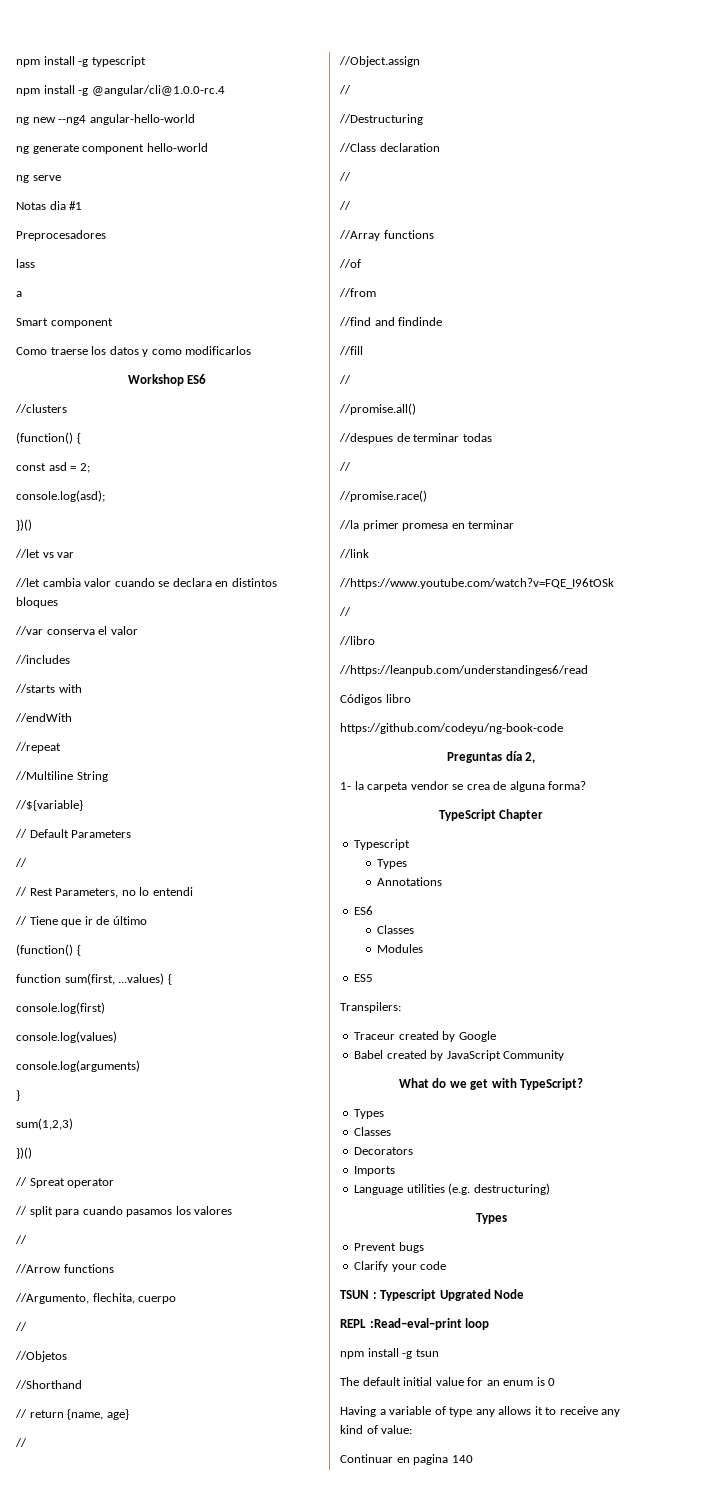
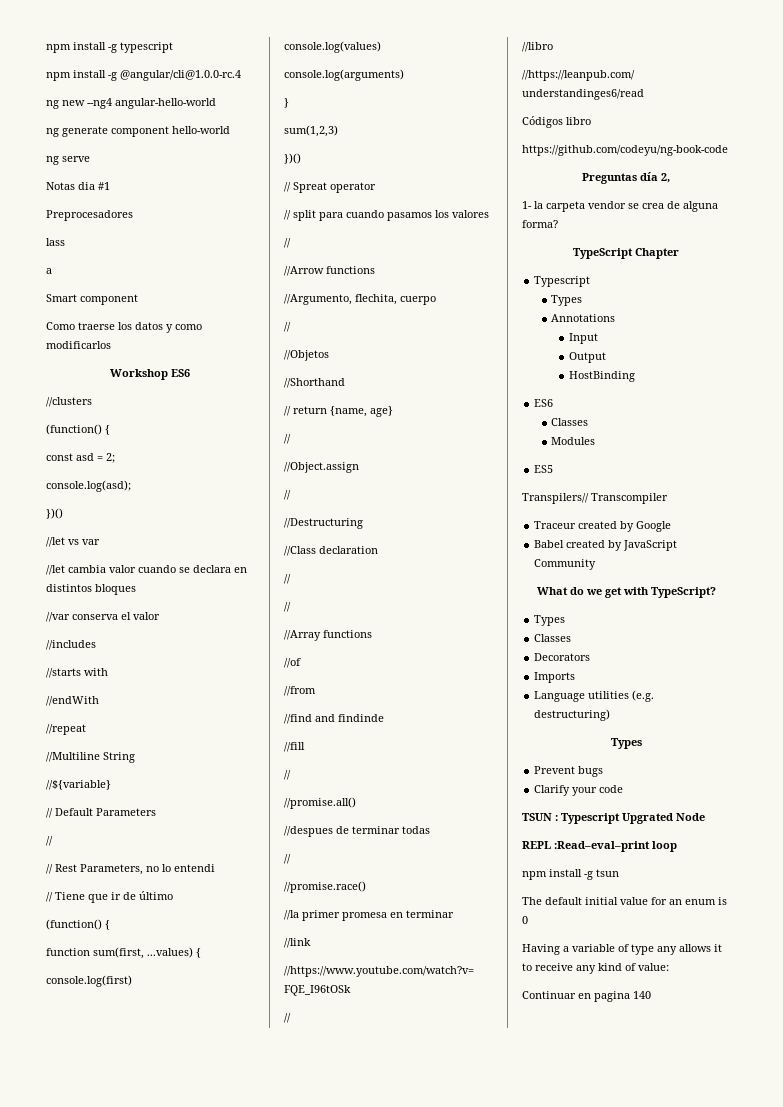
(443, 881) none -> [568,333,598,344] [568,352,606,363] [568,371,635,382] // Input // Output // HostBinding
[340,1002,401,1013] Transpilers: -> [522,493,668,504] Transpilers// Transcompiler

